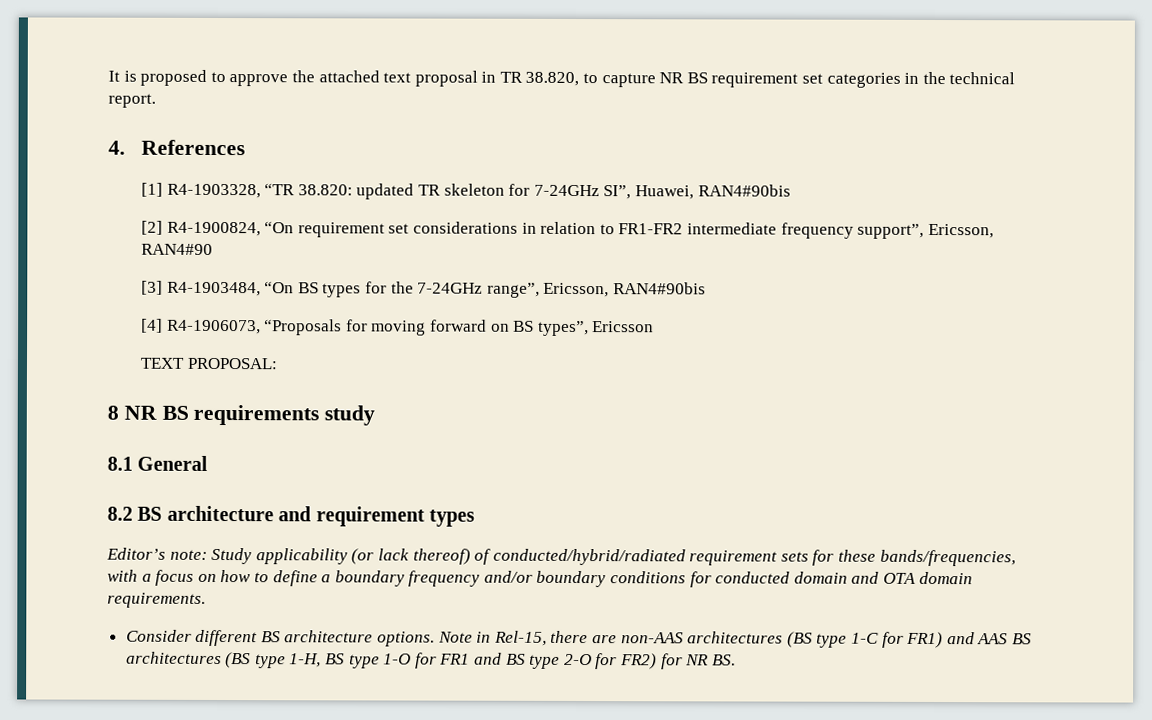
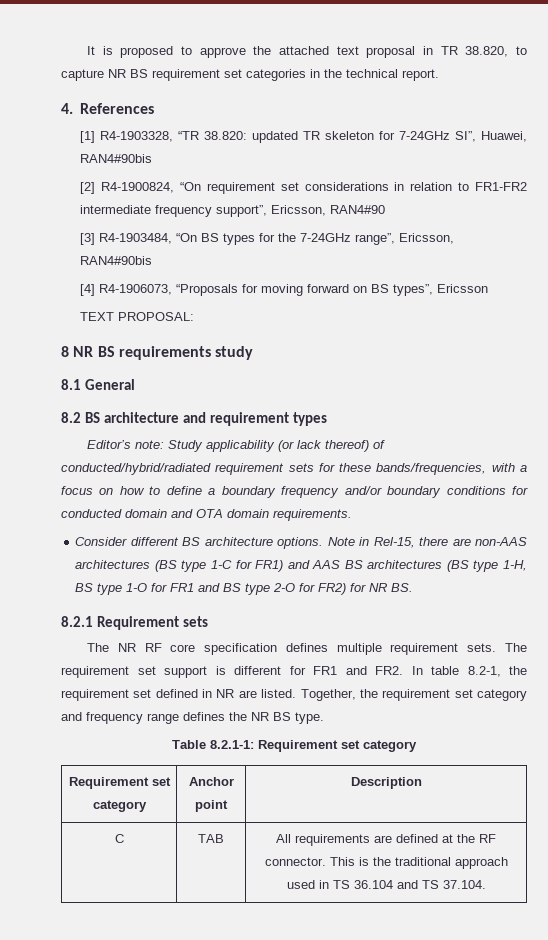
(736, 660) none -> [61,616,208,630] [87,643,527,655] [61,666,527,678] [61,689,528,701] [61,712,324,724] [172,740,417,752] [68,777,171,789] [92,800,147,812] [188,777,234,786] [195,800,228,812] [350,777,422,789] [114,834,124,843] [198,834,224,843] [276,834,496,846] [264,857,508,869] [286,880,486,889] // 8.2.1 Requirement sets // The NR RF core specification defines multiple requirement sets. The requirement set support is different for FR1 and FR2. In table 8.2-1, the requirement set defined in NR are listed. Together, the requirement set category and frequency range defines the NR BS type. // Table 8.2.1-1: Requirement set category // Requirement set category | Anchor point | Description // C | TAB | All requirements are defined at the RF connector. This is the traditional approach used in TS 36.104 and TS 37.104.

